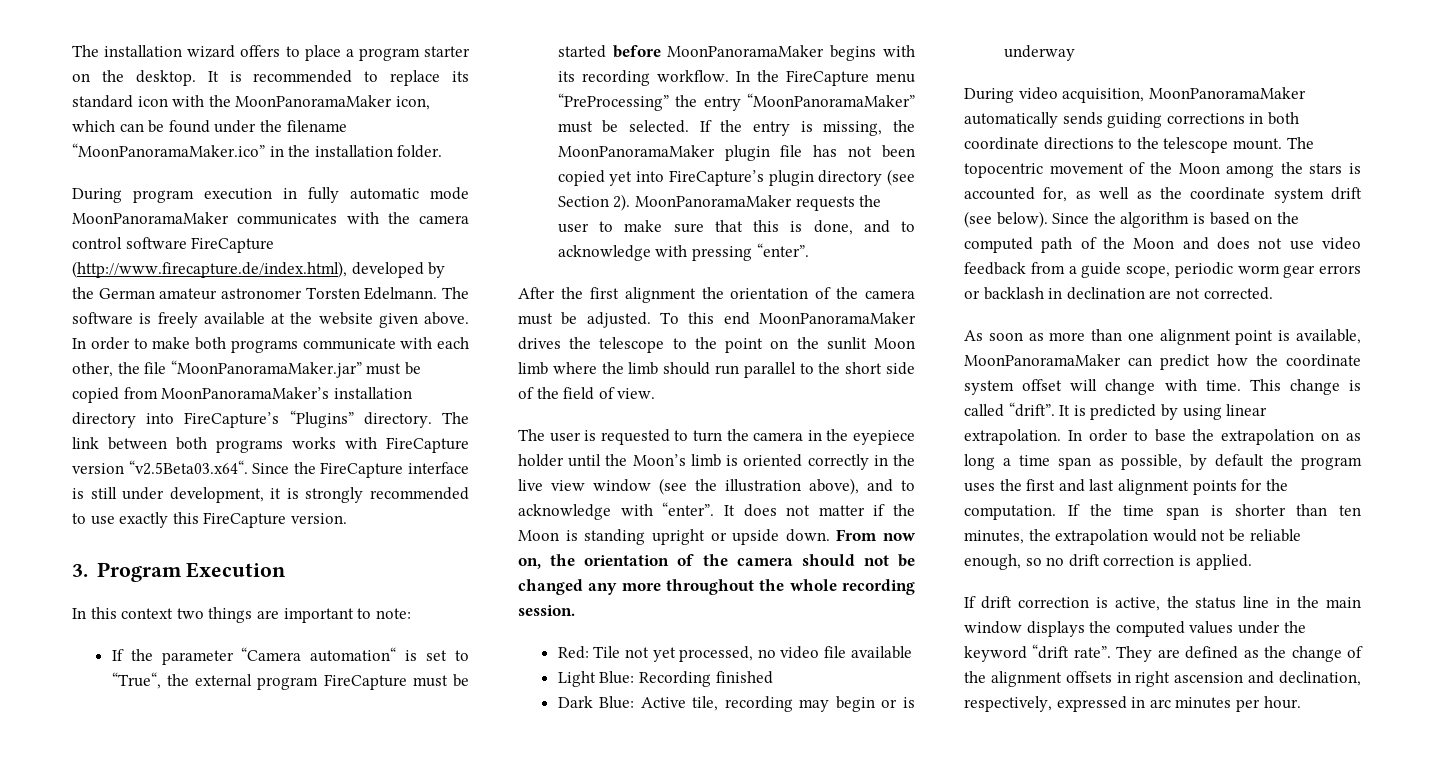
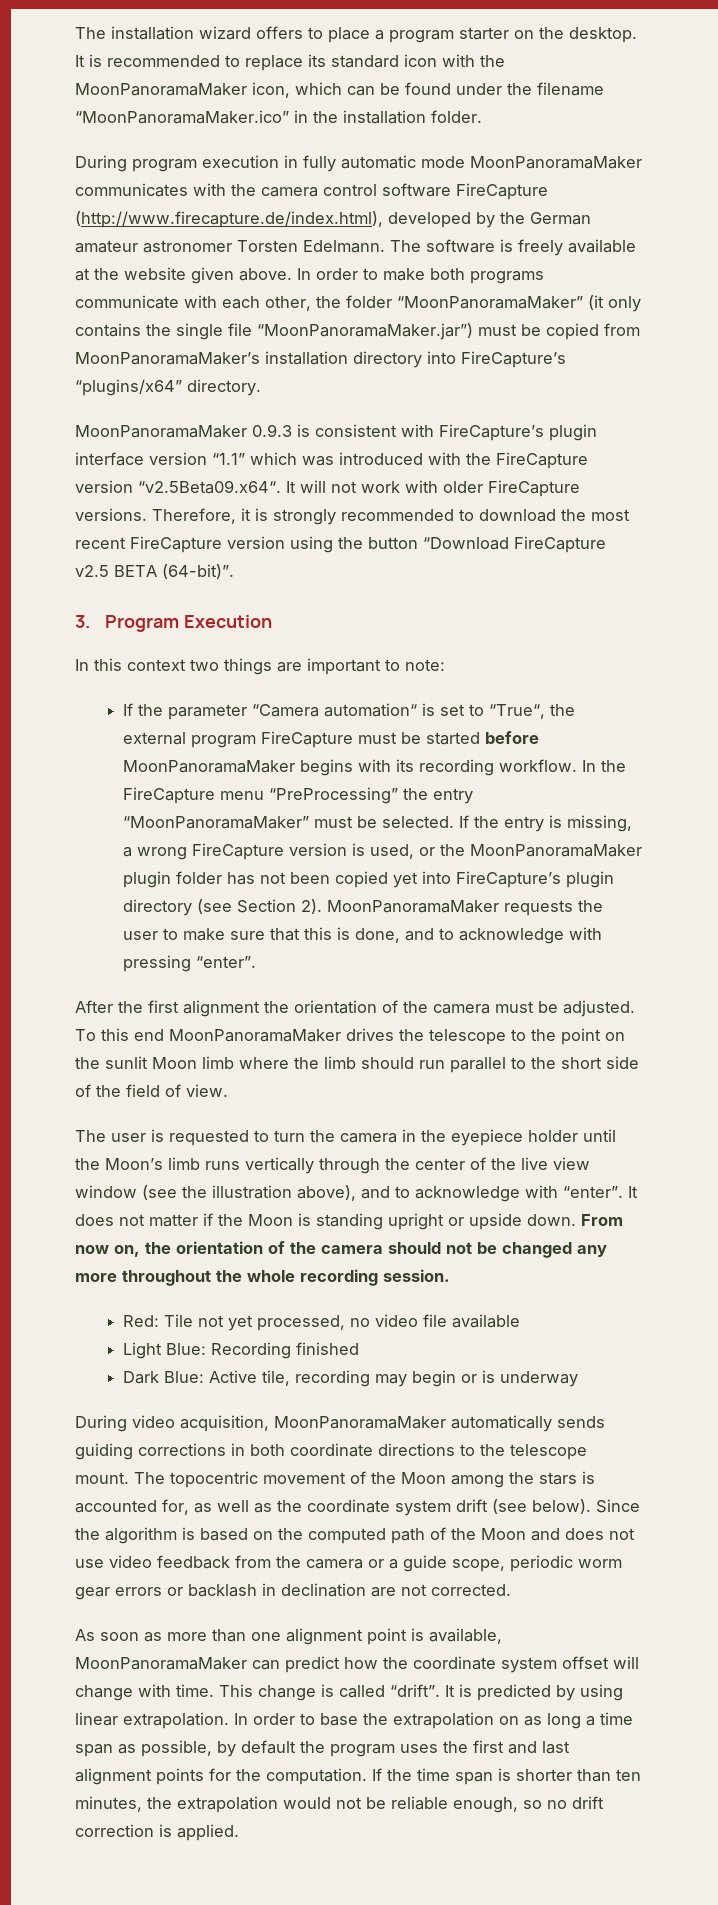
[144,360,362,378] file “MoonPanoramaMaker.jar” -> [346,295,641,312] [75,323,473,340] folder “MoonPanoramaMaker” (it only contains the single file “MoonPanoramaMaker.jar”)
[289,410,354,428] “Plugins” -> [75,379,182,396] “plugins/x64”
[442,412,469,424] [72,437,469,453] [72,460,469,478] [72,487,264,503] The link between both programs works with FireCapture version “v2.5Beta03.x64“. Since the FireCapture interface is still under development, -> [75,424,597,441] [75,452,588,469] [75,480,580,497] [75,508,236,524] // MoonPanoramaMaker 0.9.3 is consistent with FireCapture’s plugin interface version “1.1” which was introduced with the FireCapture version “v2.5Beta09.x64“. It will not work with older FireCapture versions. Therefore,
[90,512,347,528] use exactly this FireCapture version. -> [479,509,630,522] [75,536,606,553] [75,564,234,579] download the most recent FireCapture version using the button “Download FireCapture v2.5 BETA (64-bit)”.
(883, 128) none -> [123,843,436,860] a wrong FireCapture version is used, or
[780,145,803,157] file -> [176,871,223,884] folder
[726,454,888,470] is oriented correctly in -> [205,1157,486,1174] runs vertically through the center of
(1065, 268) none -> [276,1556,384,1569] the camera or
[964,596,1361,611] [964,621,1306,637] [964,644,1363,662] [964,671,1361,687] [964,696,1301,712] // If drift correction is active, the status line in the main window displays the computed values under the keyword “drift rate”. They are defined as the change of the alignment offsets in right ascension and declination, respectively, expressed in arc minutes per hour. -> (239, 1832) none

